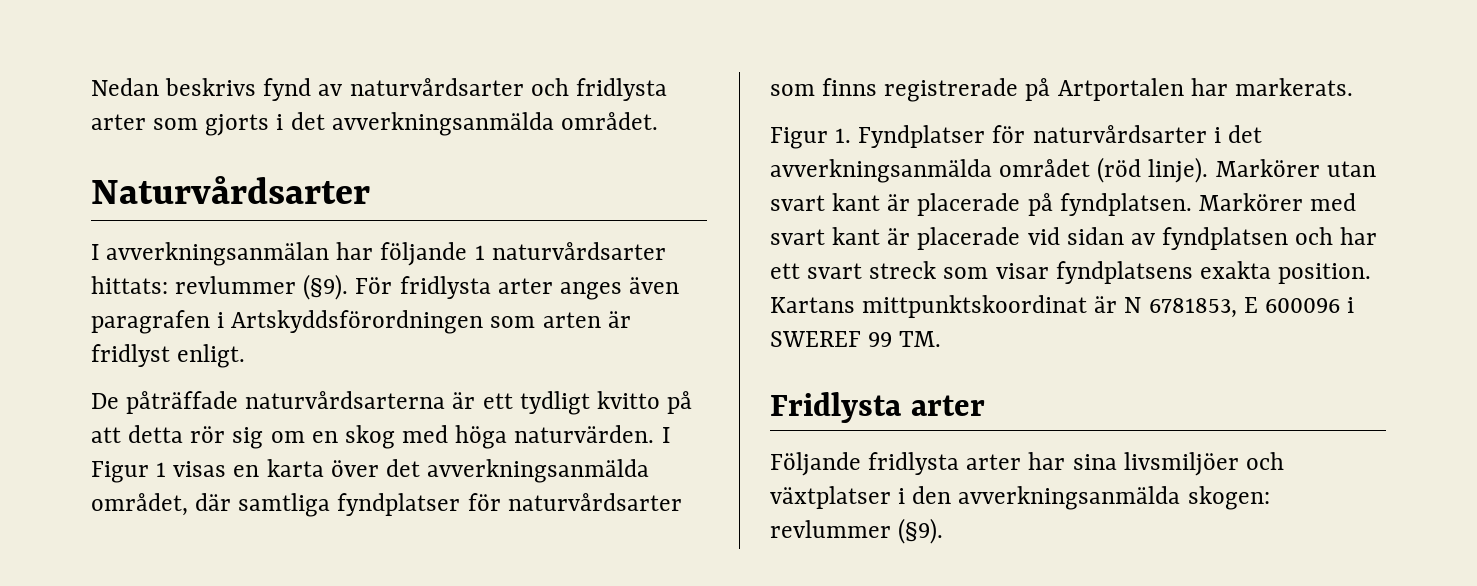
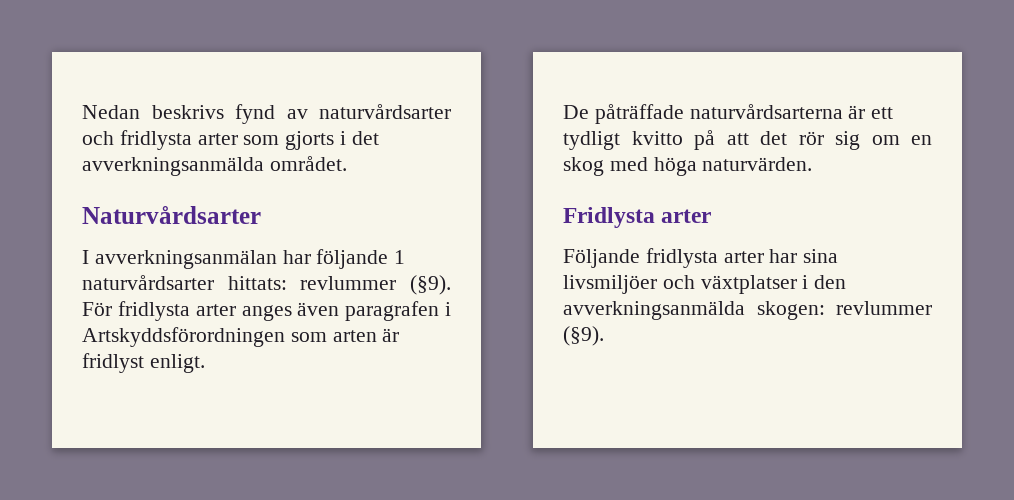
[128,425,184,443] detta -> [760,131,787,145] det
[661,427,670,443] [91,459,650,483] [91,493,682,517] [770,78,1353,102] [770,125,1262,149] [770,157,1376,183] [770,193,1357,216] [770,227,1378,250] [770,261,1372,284] [770,295,1355,318] [770,331,942,347] I Figur 1 visas en karta över det avverkningsanmälda området, där samtliga fyndplatser för naturvårdsarter som finns registrerade på Artportalen har markerats. // Figur 1. Fyndplatser för naturvårdsarter i det avverkningsanmälda området (röd linje). Markörer utan svart kant är placerade på fyndplatsen. Markörer med svart kant är placerade vid sidan av fyndplatsen och har ett svart streck som visar fyndplatsens exakta position. Kartans mittpunktskoordinat är N 6781853, E 600096 i SWEREF 99 TM. -> (813, 164) none

